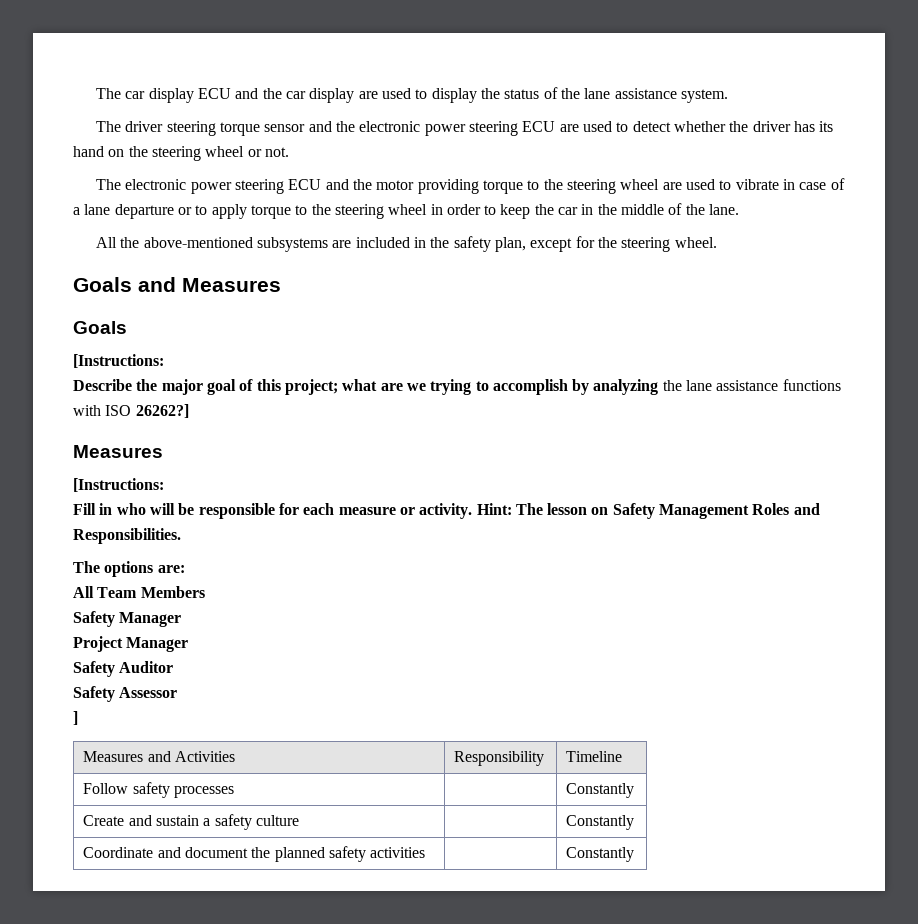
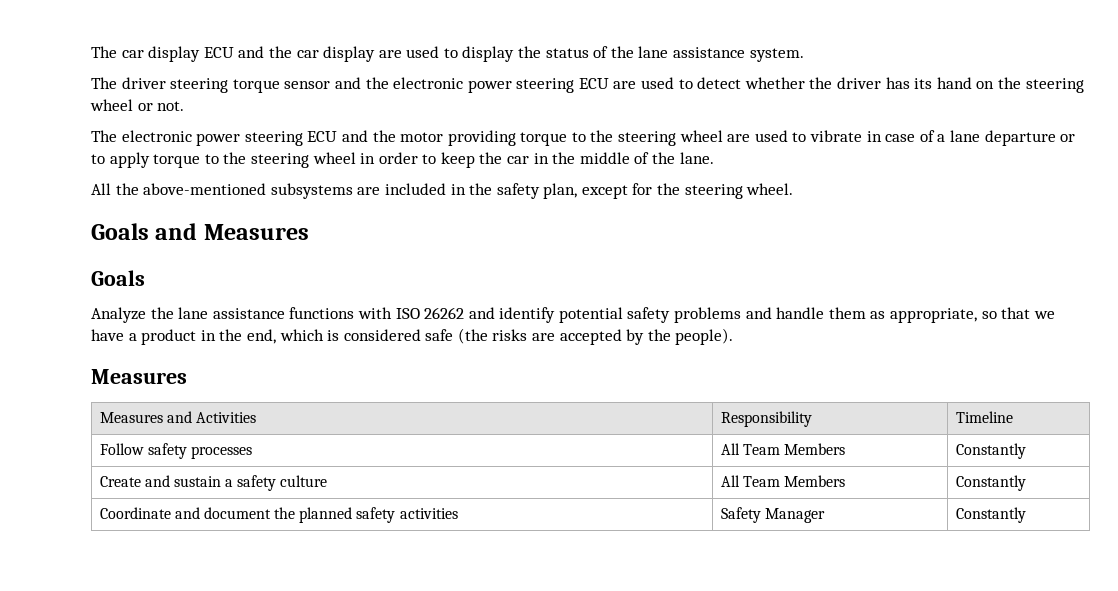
[73,354,164,368] [73,379,659,395] [Instructions: // Describe the major goal of this project; what are we trying to accomplish by analyzing -> [91,307,146,323] Analyze
[135,404,189,418] [73,445,163,458] [73,478,164,492] [73,503,820,519] [73,528,181,544] [73,561,185,577] [73,586,205,598] [73,611,182,627] [73,636,189,652] [73,661,174,677] [73,686,178,702] [73,711,78,725] 26262?] // Measures // [Instructions: // Fill in who will be responsible for each measure or activity. Hint: The lesson on Safety Management Roles and Responsibilities. // The options are: // All Team Members // Safety Manager // Project Manager // Safety Auditor // Safety Assessor // ] -> [424,307,1055,323] [91,328,734,345] [91,369,187,384] 26262 and identify potential safety problems and handle them as appropriate, so that we have a product in the end, which is considered safe (the risks are accepted by the people). // Measures
(235, 792) none -> [720,443,845,455] All Team Members
(300, 820) none -> [720,475,845,487] All Team Members
(426, 852) none -> [720,507,825,523] Safety Manager

